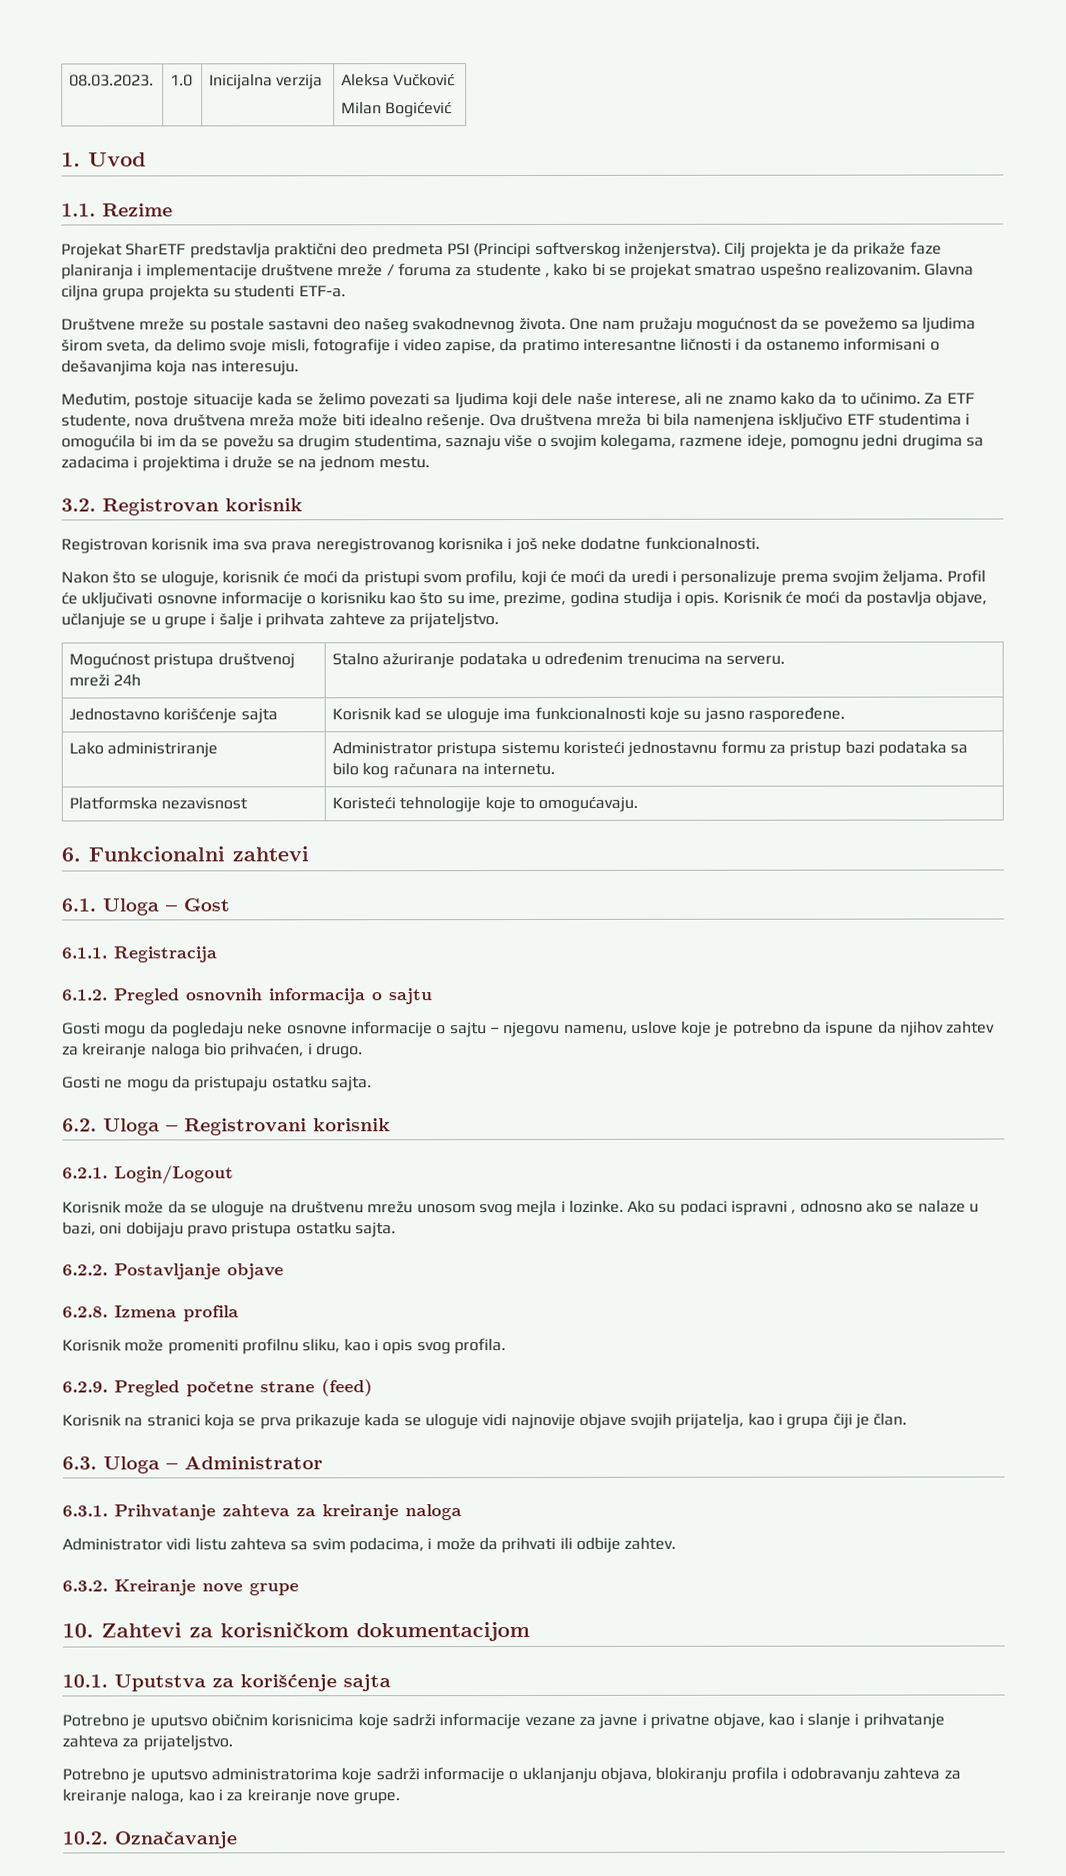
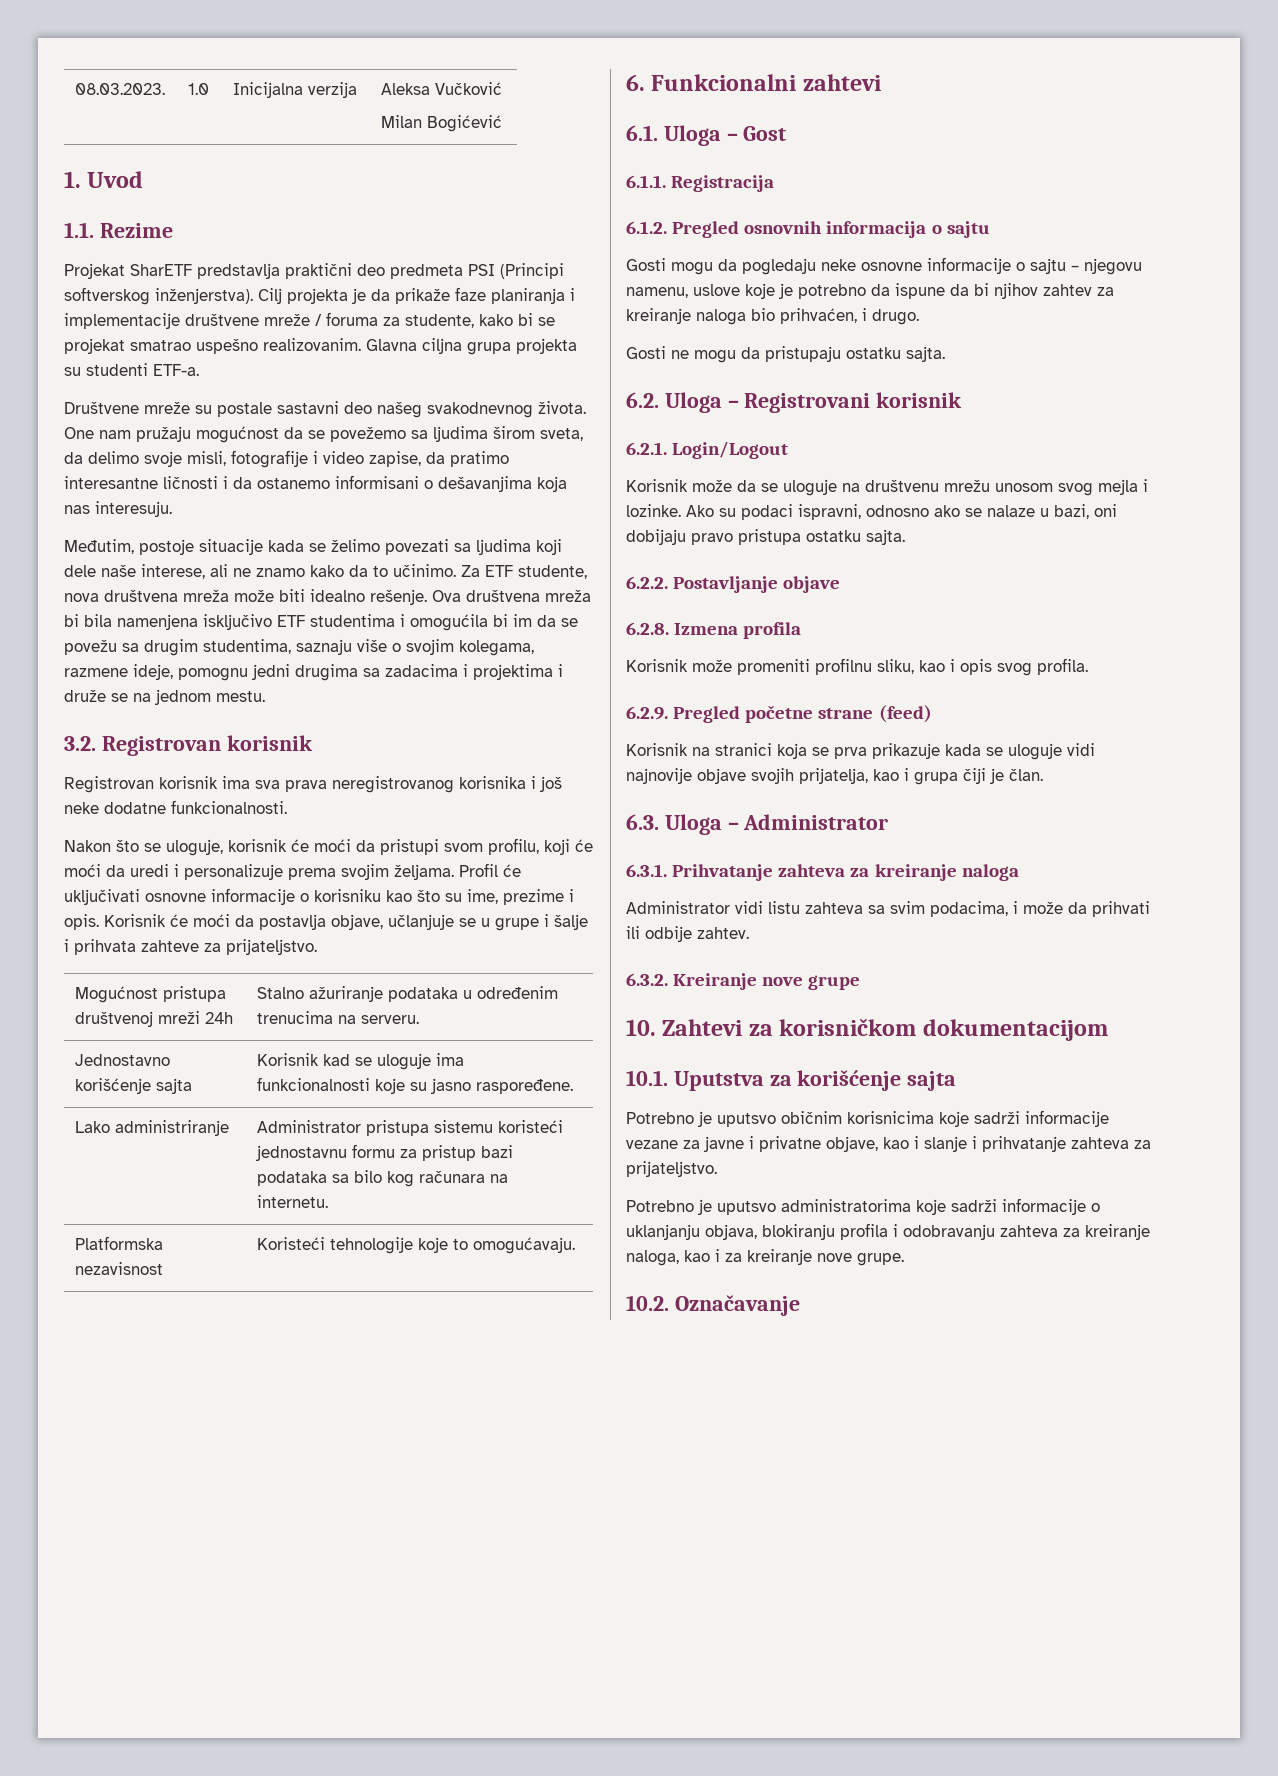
[475,262,550,277] studente , -> [405,314,474,328] studente,
[503,590,673,608] prezime, godina studija -> [503,889,564,905] prezime
(897, 1027) none -> [974,283,989,296] bi
[731,1200,797,1216] ispravni , -> [798,504,861,520] ispravni,

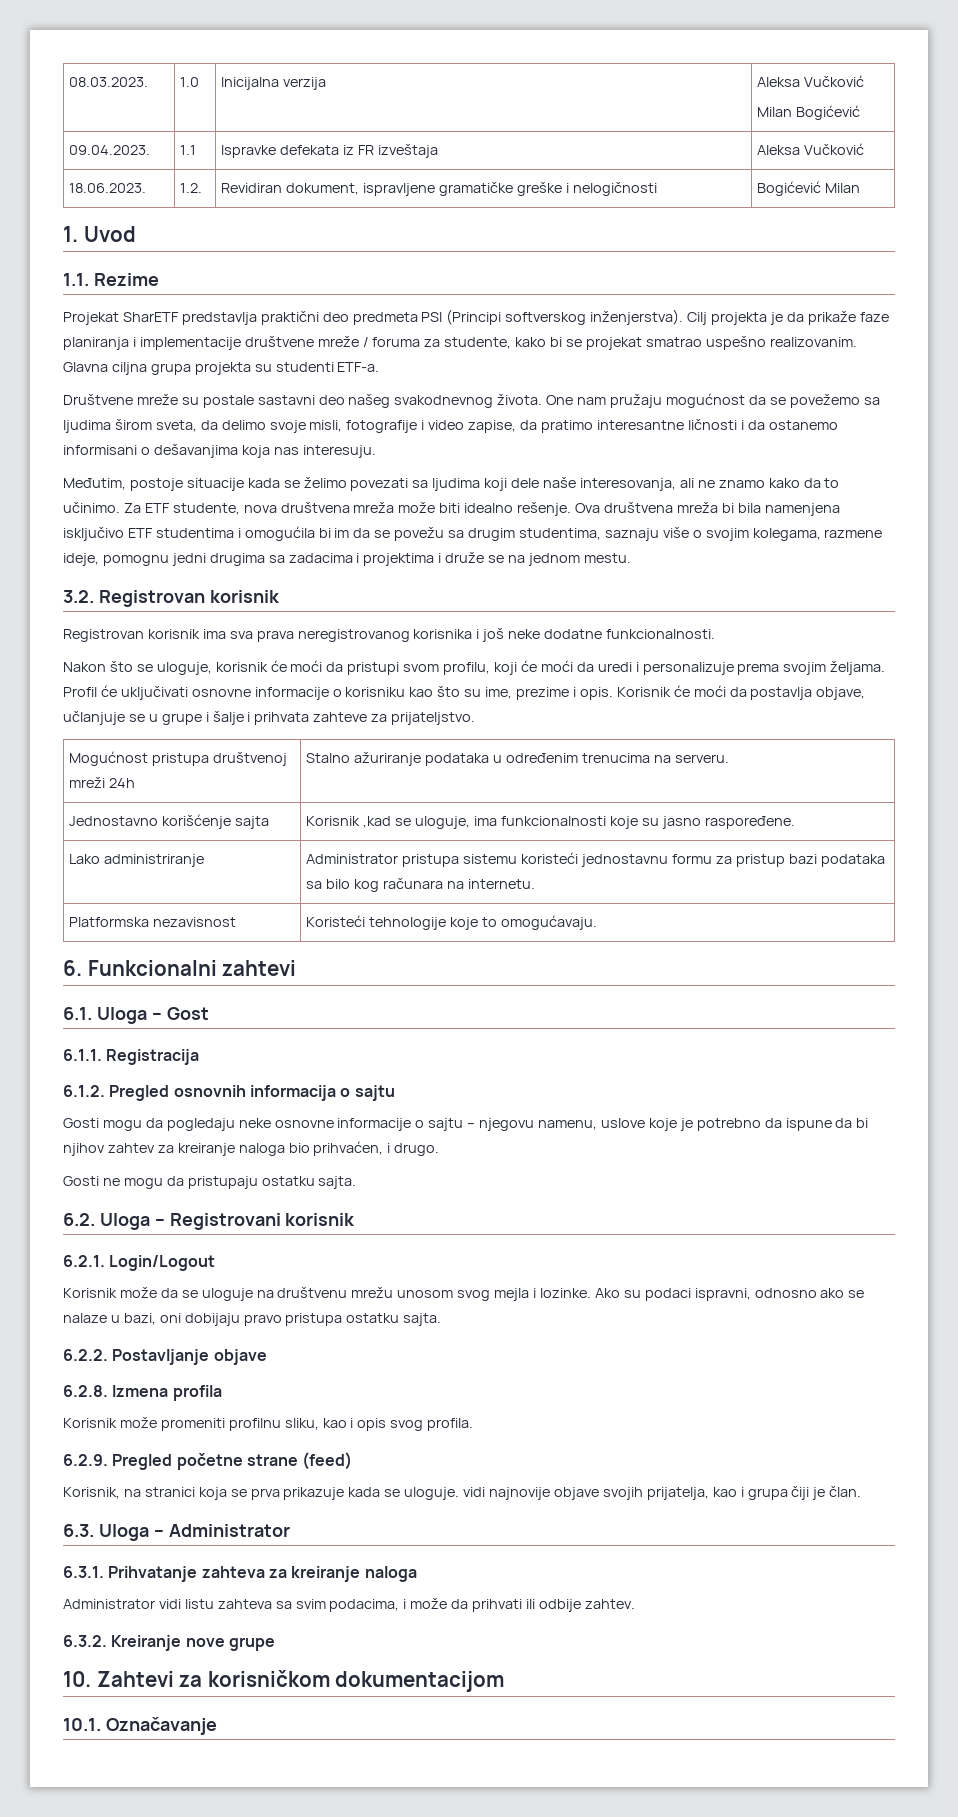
(503, 123) none -> [69,145,151,155] [180,145,197,155] [221,144,438,158] [757,143,865,155] [69,183,147,193] [180,183,203,193] [221,182,657,196] [757,181,861,196] // 09.04.2023. | 1.1 | Ispravke defekata iz FR izveštaja | Aleksa Vučković // 18.06.2023. | 1.2. | Revidiran dokument, ispravljene gramatičke greške i nelogičnosti | Bogićević Milan
[141,564,205,579] interese, -> [579,478,676,491] interesovanja,
[323,1053,432,1070] kad se uloguje -> [363,816,471,829] ,kad se uloguje,
[626,743,688,756] Korisnik -> [63,1487,120,1499] Korisnik,
[1008,743,1062,760] uloguje -> [404,1487,460,1500] uloguje.
[673,1070,957,1091] [626,1110,1109,1127] [626,1136,1151,1152] [626,1161,717,1177] [626,1198,1100,1215] [626,1223,1150,1240] [626,1249,904,1266] [626,1295,669,1311] Uputstva za korišćenje sajta // Potrebno je uputsvo običnim korisnicima koje sadrži informacije vezane za javne i privatne objave, kao i slanje i prihvatanje zahteva za prijateljstvo. // Potrebno je uputsvo administratorima koje sadrži informacije o uklanjanju objava, blokiranju profila i odobravanju zahteva za kreiranje naloga, kao i za kreiranje nove grupe. // 10.2. -> (101, 1724) none

